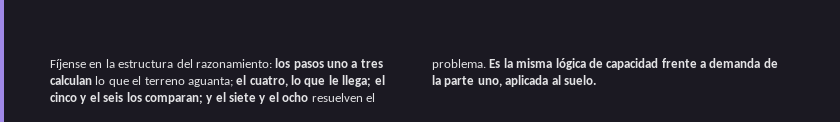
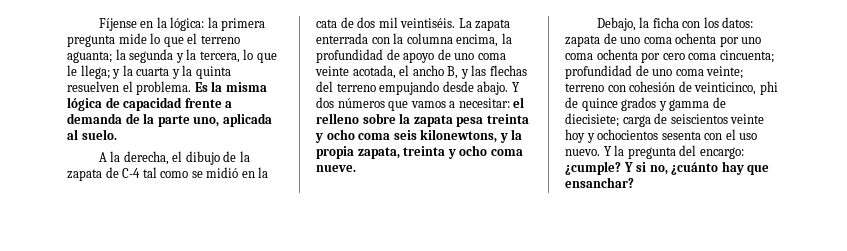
[118,58,383,70] [50,75,92,85] estructura del razonamiento: los pasos uno a tres calculan -> [170,17,266,31] [67,33,147,47] lógica: la primera pregunta mide
[236,75,385,87] [50,92,309,104] el cuatro, lo que le llega; el cinco y el seis los comparan; y el siete y el ocho -> [115,49,277,63] [67,65,231,79] la segunda y la tercera, lo que le llega; y la cuarta y la quinta
(596, 80) none -> [98,151,250,165] [67,167,269,181] [316,17,511,31] [316,33,512,47] [316,49,506,63] [315,65,527,79] [316,81,520,95] [316,97,525,111] [316,113,529,127] [315,129,523,143] [316,145,523,159] [316,164,356,172] [596,17,754,31] [565,33,762,47] [565,49,774,63] [565,65,744,79] [565,81,778,95] [565,97,726,111] [565,113,765,127] [565,129,758,143] [565,145,744,159] [565,161,770,175] [565,177,634,188] // A la derecha, el dibujo de la zapata de C-4 tal como se midió en la cata de dos mil veintiséis. La zapata enterrada con la columna encima, la profundidad de apoyo de uno coma veinte acotada, el ancho B, y las flechas del terreno empujando desde abajo. Y dos números que vamos a necesitar: el relleno sobre la zapata pesa treinta y ocho coma seis kilonewtons, y la propia zapata, treinta y ocho coma nueve. // Debajo, la ficha con los datos: zapata de uno coma ochenta por uno coma ochenta por cero coma cincuenta; profundidad de uno coma veinte; terreno con cohesión de veinticinco, phi de quince grados y gamma de diecisiete; carga de seiscientos veinte hoy y ochocientos sesenta con el uso nuevo. Y la pregunta del encargo: ¿cumple? Y si no, ¿cuánto hay que ensanchar?

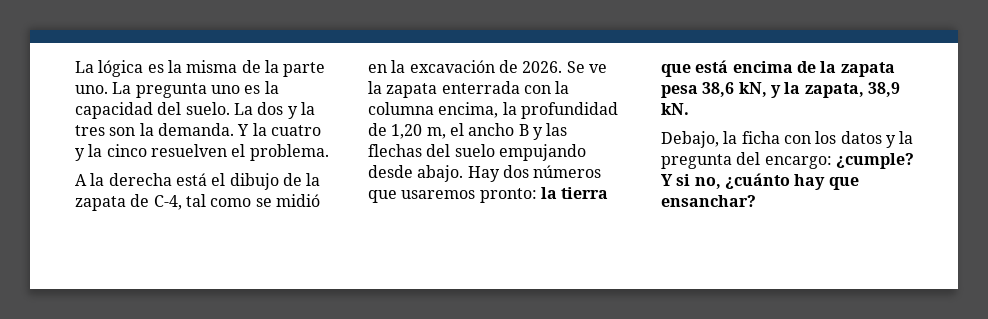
[98,17,266,31] [67,33,240,47] [67,49,277,63] [67,65,231,79] [67,81,267,95] [67,97,233,111] [67,113,272,127] [67,129,117,140] Fíjense en la lógica: la primera pregunta mide lo que el terreno aguanta; la segunda y la tercera, lo que le llega; y la cuarta y la quinta resuelven el problema. Es la misma lógica de capacidad frente a demanda de la parte uno, aplicada al suelo. -> [75,60,326,77] [75,81,279,98] [75,102,315,119] [75,123,321,136] [75,144,329,161] La lógica es la misma de la parte uno. La pregunta uno es la capacidad del suelo. La dos y la tres son la demanda. Y la cuatro y la cinco resuelven el problema.
[123,151,169,165] derecha, -> [108,173,207,186] derecha está
[122,168,141,178] C-4 -> [153,195,182,210] C-4,
[316,17,472,28] cata de dos mil veintiséis. La -> [409,60,607,73] [368,81,382,94] excavación de 2026. Se ve la
[403,49,506,63] [315,65,396,79] apoyo de uno coma veinte acotada, -> [391,124,446,139] 1,20 m,
[447,66,459,79] B, -> [518,124,529,136] B
[336,83,376,92] terreno -> [454,144,495,157] suelo
[511,82,520,92] Y -> [467,166,500,182] Hay
[410,97,525,108] [316,113,529,127] [315,129,523,143] [316,145,523,159] [316,164,356,172] vamos a necesitar: el relleno sobre la zapata pesa treinta y ocho coma seis kilonewtons, y la propia zapata, treinta y ocho coma nueve. -> [401,187,609,203] [661,60,895,77] [661,82,900,98] [661,103,689,115] usaremos pronto: la tierra que está encima de la zapata pesa 38,6 kN, y la zapata, 38,9 kN.
[722,17,754,28] [565,33,762,47] [565,49,774,63] [565,65,744,79] [565,81,778,95] [565,97,726,111] [565,113,765,127] [565,129,758,143] [565,146,612,156] datos: zapata de uno coma ochenta por uno coma ochenta por cero coma cincuenta; profundidad de uno coma veinte; terreno con cohesión de veinticinco, phi de quince grados y gamma de diecisiete; carga de seiscientos veinte hoy y ochocientos sesenta con el uso nuevo. Y -> [840,131,896,148] datos y

